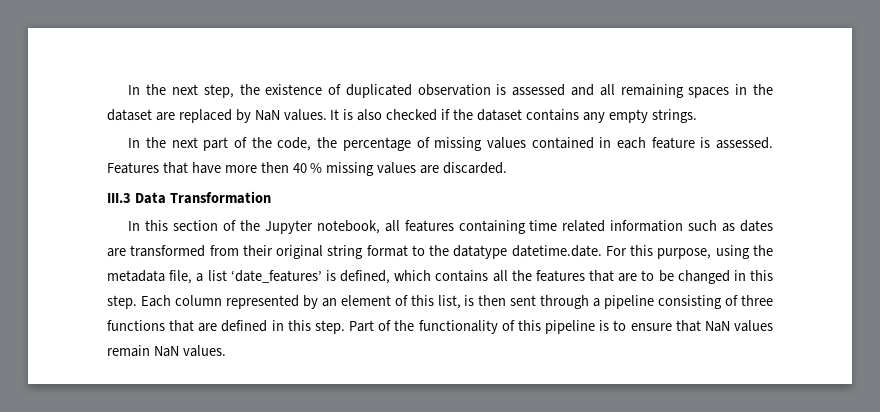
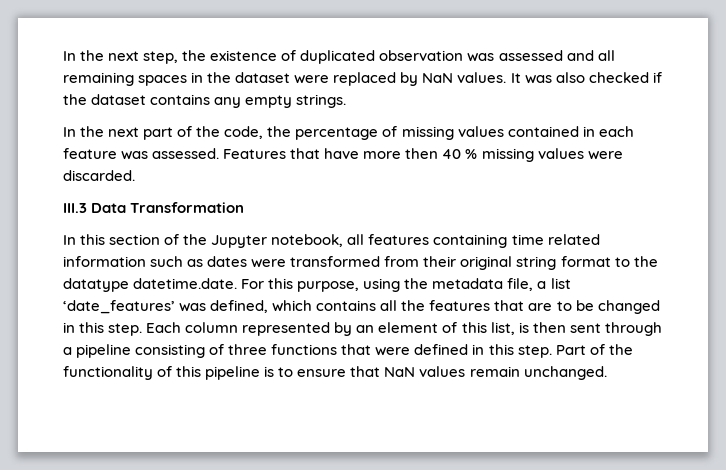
[496,84,507,95] is -> [467,53,495,62] was
[155,112,175,121] are -> [294,75,330,84] were
[343,109,354,120] is -> [524,75,552,84] was
[700,137,711,148] is -> [121,151,149,160] was
[420,165,440,174] are -> [587,151,623,160] were
[107,248,126,257] are -> [251,259,287,268] were
[325,270,336,281] is -> [179,303,207,312] was
[198,323,218,332] are -> [375,347,411,356] were
[153,345,226,357] NaN values. -> [523,366,607,380] unchanged.

